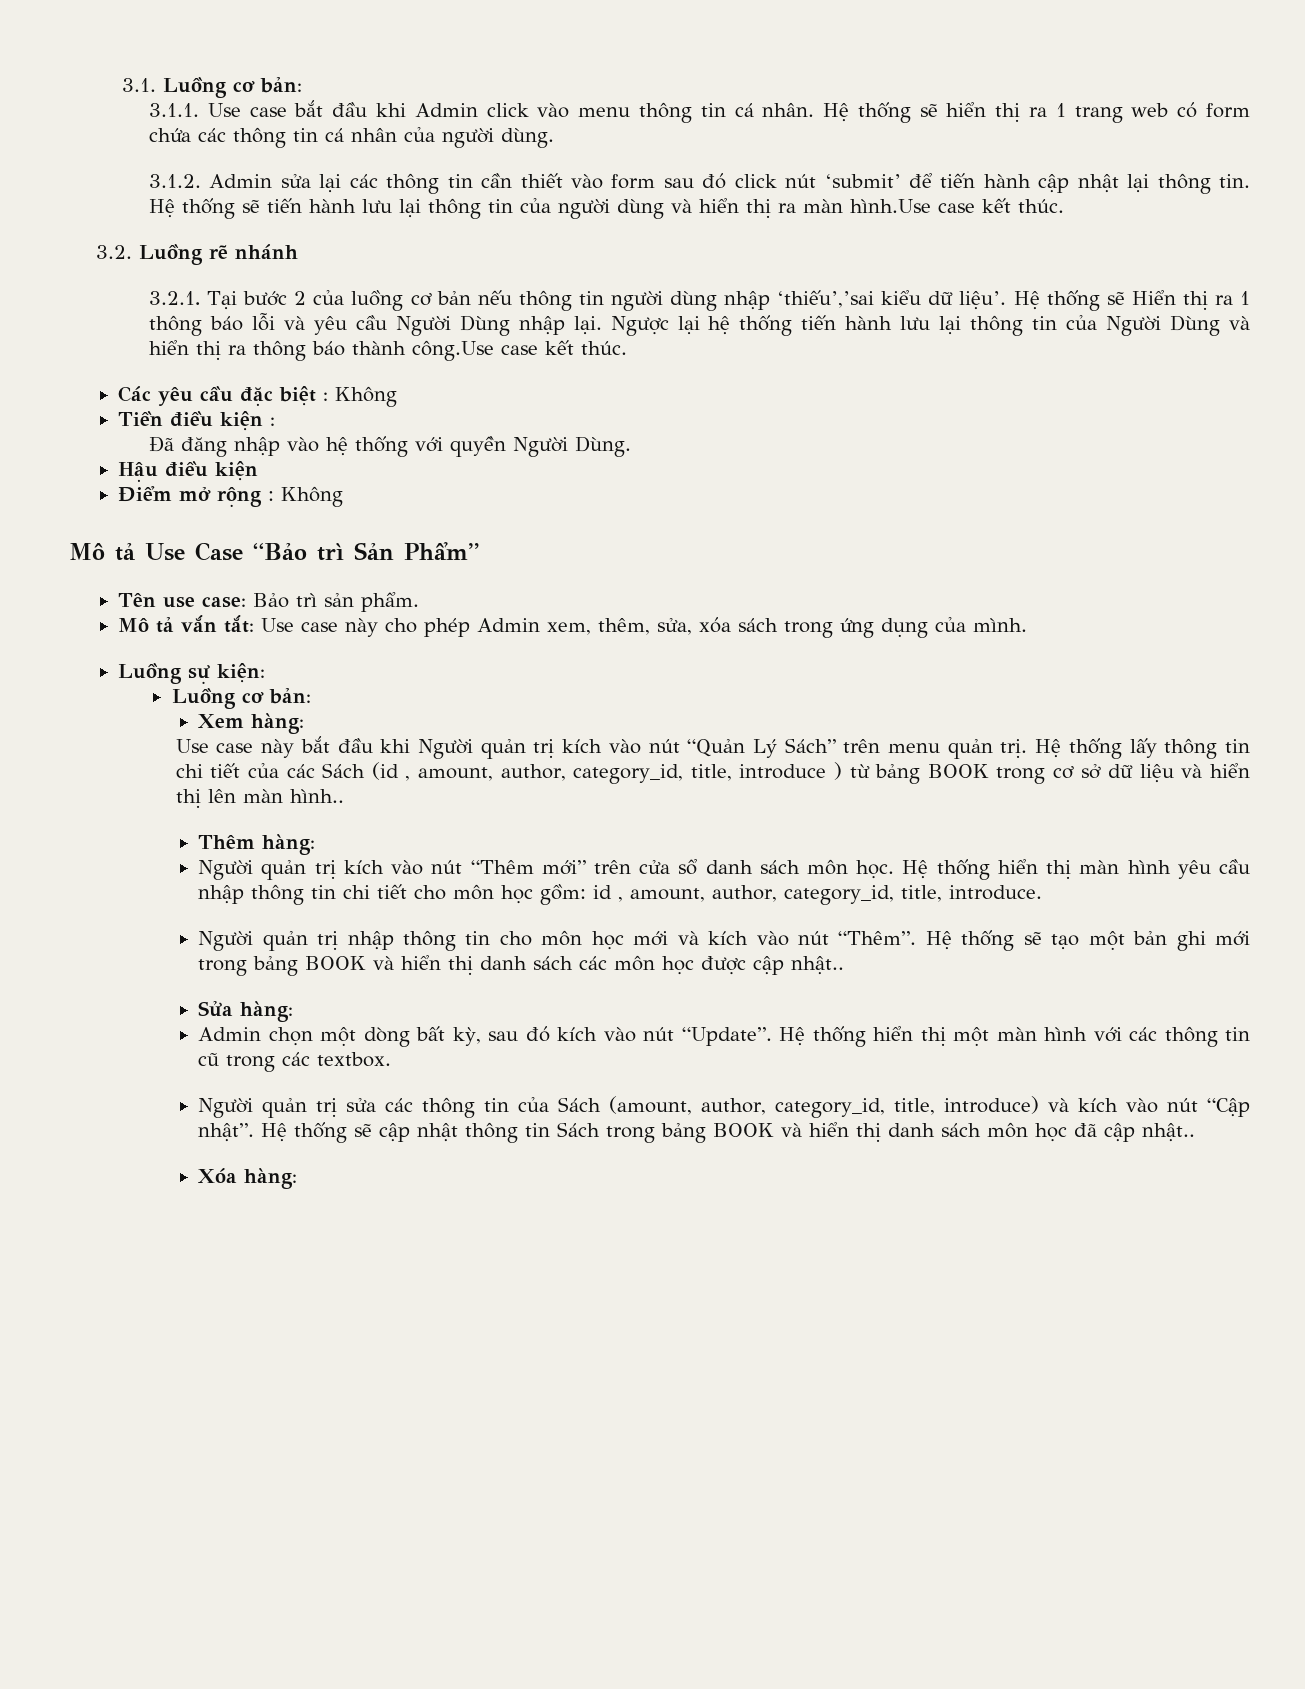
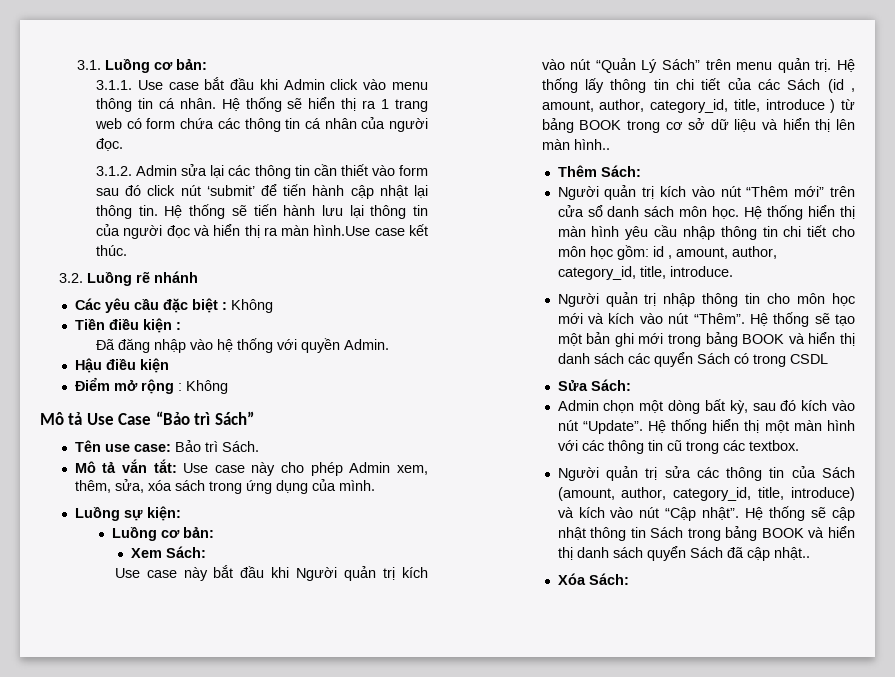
[501,128,555,148] dùng. -> [96,138,124,151] đọc.
[617,199,665,219] dùng -> [166,225,190,238] đọc
[149,290,1251,311] [149,313,1251,336] [149,340,628,361] // 3.2.1. Tại bước 2 của luồng cơ bản nếu thông tin người dùng nhập ‘thiếu’,’sai kiểu dữ liệu’. Hệ thống sẽ Hiển thị ra 1 thông báo lỗi và yêu cầu Người Dùng nhập lại. Ngược lại hệ thống tiến hành lưu lại thông tin của Người Dùng và hiển thị ra thông báo thành công.Use case kết thúc. -> (198, 277) none
[513,436,632,457] Người Dùng. -> [344,339,390,350] Admin.
[354,542,479,560] Sản Phẩm” -> [214,411,254,425] Sách”
[324,592,420,612] sản phẩm. -> [221,441,259,452] Sách.
[251,713,305,734] hàng: -> [165,546,206,558] Sách:
[262,834,316,855] hàng: -> [600,165,641,177] Sách:
[614,955,845,975] môn học được cập nhật.. -> [653,352,828,367] quyển Sách có trong CSDL
[240,1001,294,1022] hàng: -> [590,379,631,391] Sách:
[987,1122,1068,1142] môn học -> [646,546,723,561] quyển Sách
[244,1168,298,1189] hàng: -> [588,573,629,585] Sách:

